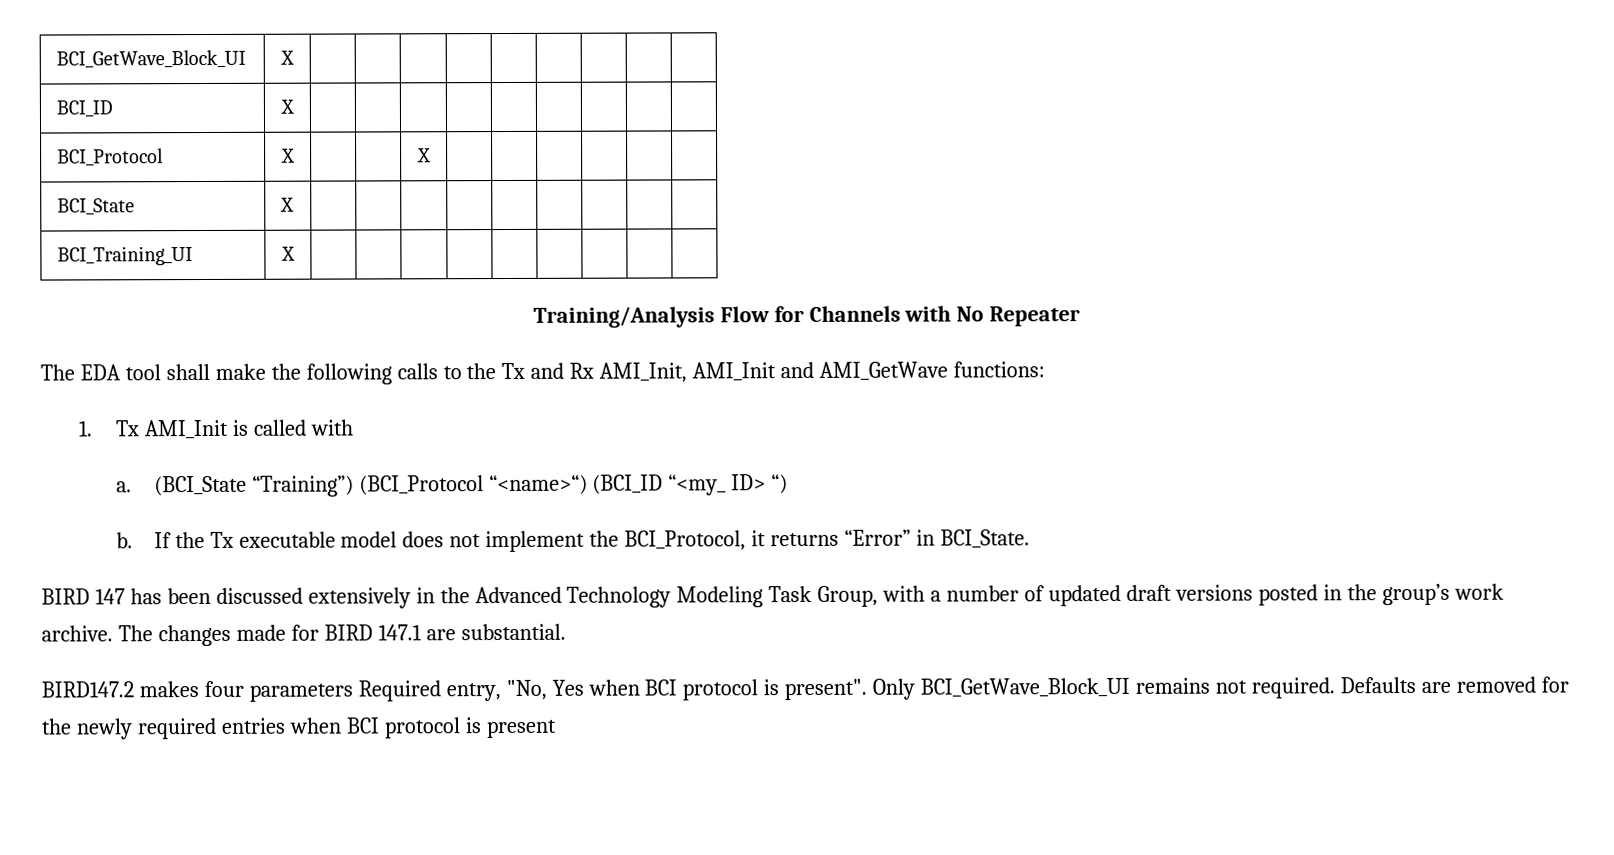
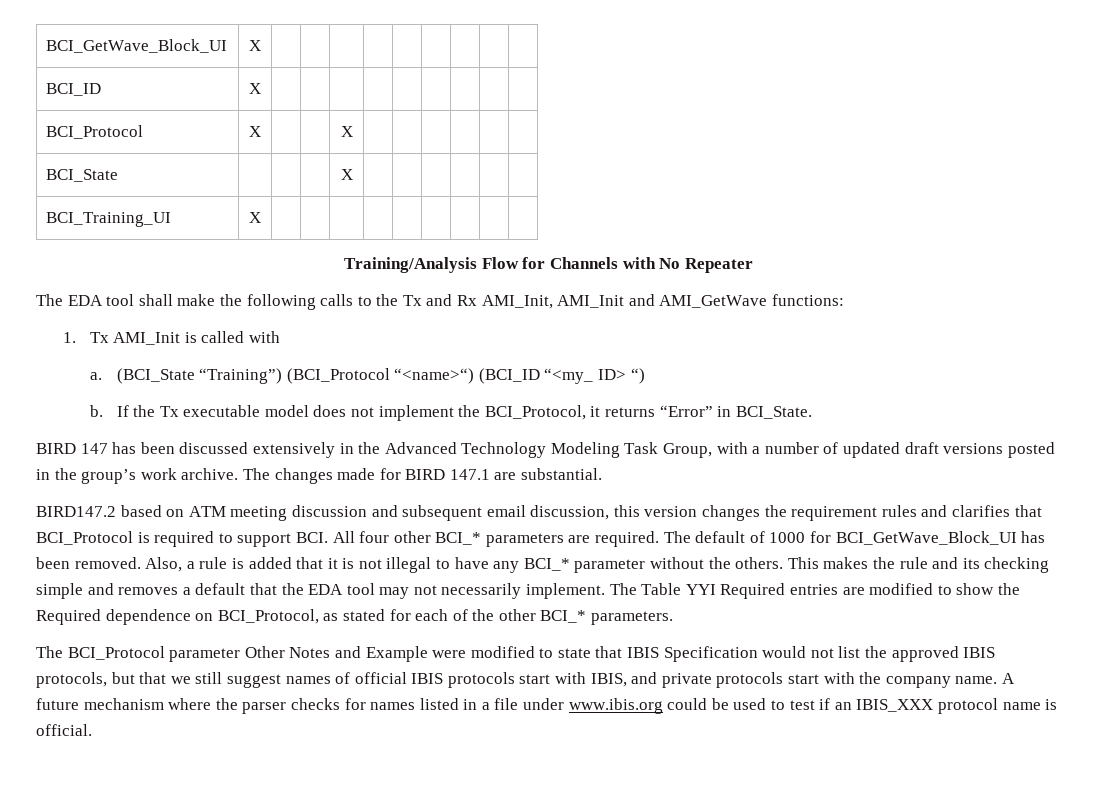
[280,197,295,212] X | | | -> [340,169,353,180] | | | X
[138,676,1569,702] [41,717,557,740] makes four parameters Required entry, "No, Yes when BCI protocol is present". Only BCI_GetWave_Block_UI remains not required. Defaults are removed for the newly required entries when BCI protocol is present -> [120,505,1042,521] [36,531,1046,547] [36,557,1050,573] [36,583,1020,599] [36,609,674,625] [36,646,996,662] [36,672,1015,688] [36,698,1058,714] [36,724,92,736] based on ATM meeting discussion and subsequent email discussion, this version changes the requirement rules and clarifies that BCI_Protocol is required to support BCI. All four other BCI_* parameters are required. The default of 1000 for BCI_GetWave_Block_UI has been removed. Also, a rule is added that it is not illegal to have any BCI_* parameter without the others. This makes the rule and its checking simple and removes a default that the EDA tool may not necessarily implement. The Table YYI Required entries are modified to show the Required dependence on BCI_Protocol, as stated for each of the other BCI_* parameters. // The BCI_Protocol parameter Other Notes and Example were modified to state that IBIS Specification would not list the approved IBIS protocols, but that we still suggest names of official IBIS protocols start with IBIS, and private protocols start with the company name. A future mechanism where the parser checks for names listed in a file under www.ibis.org could be used to test if an IBIS_XXX protocol name is official.

